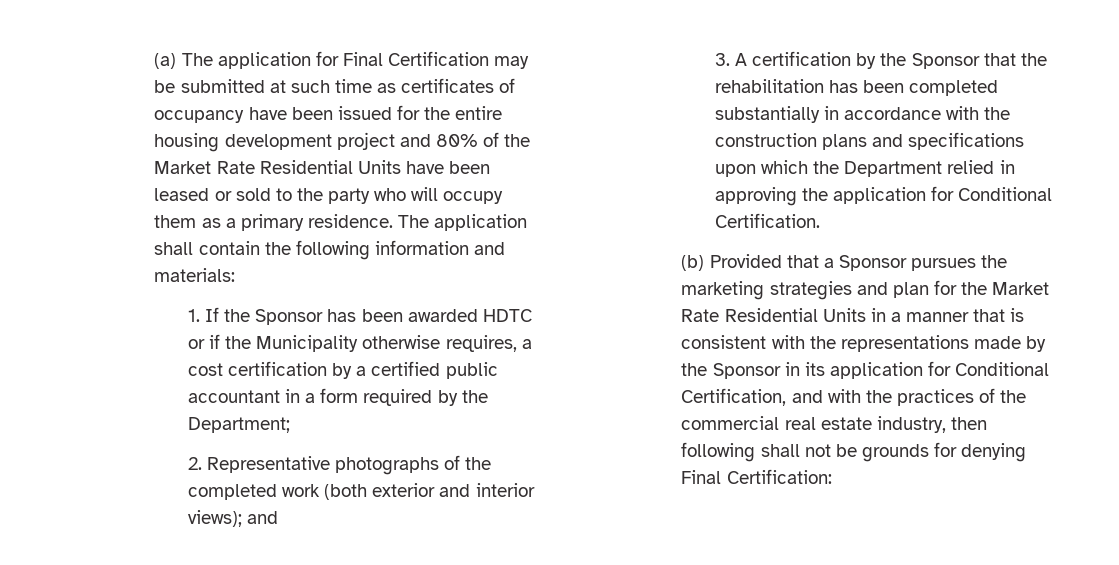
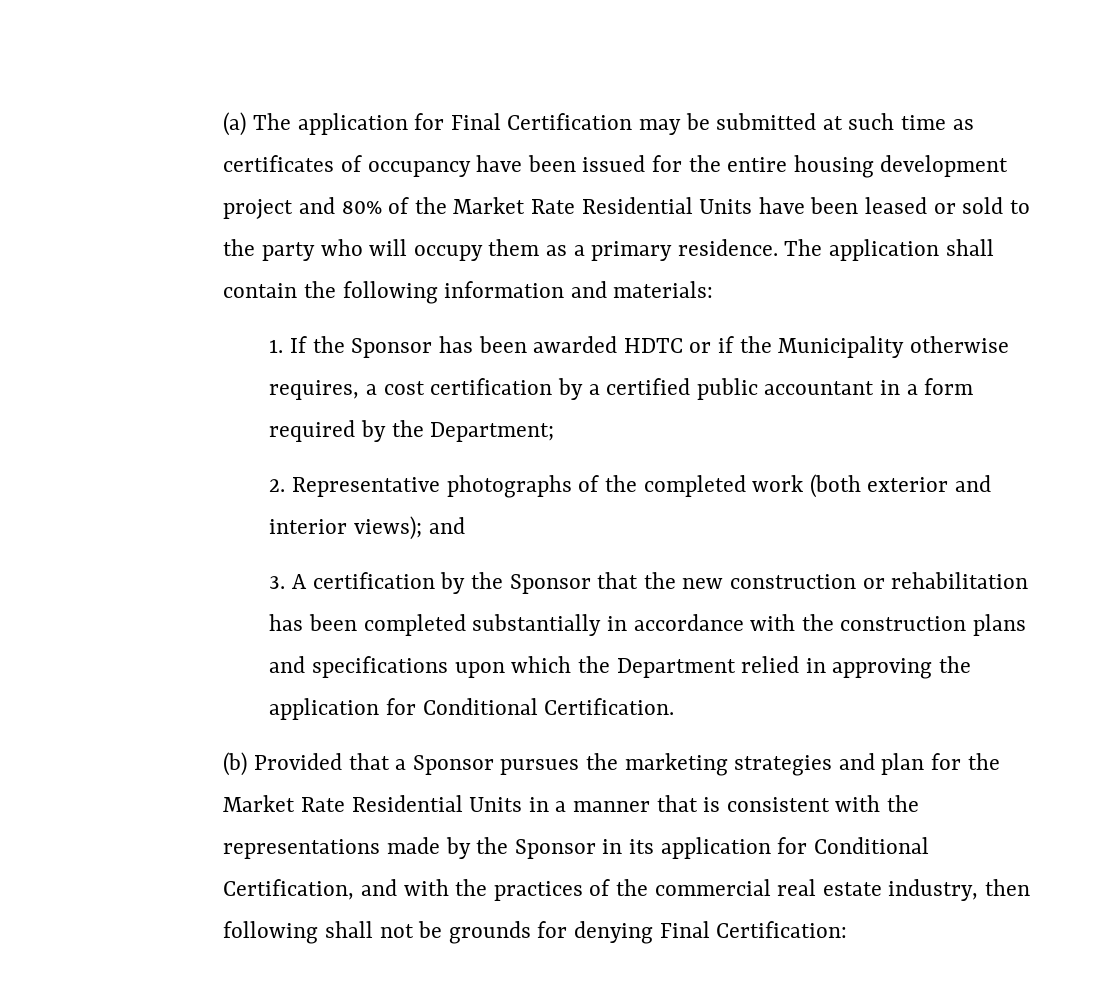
(1047, 59) none -> [682,574,885,589] new construction or

